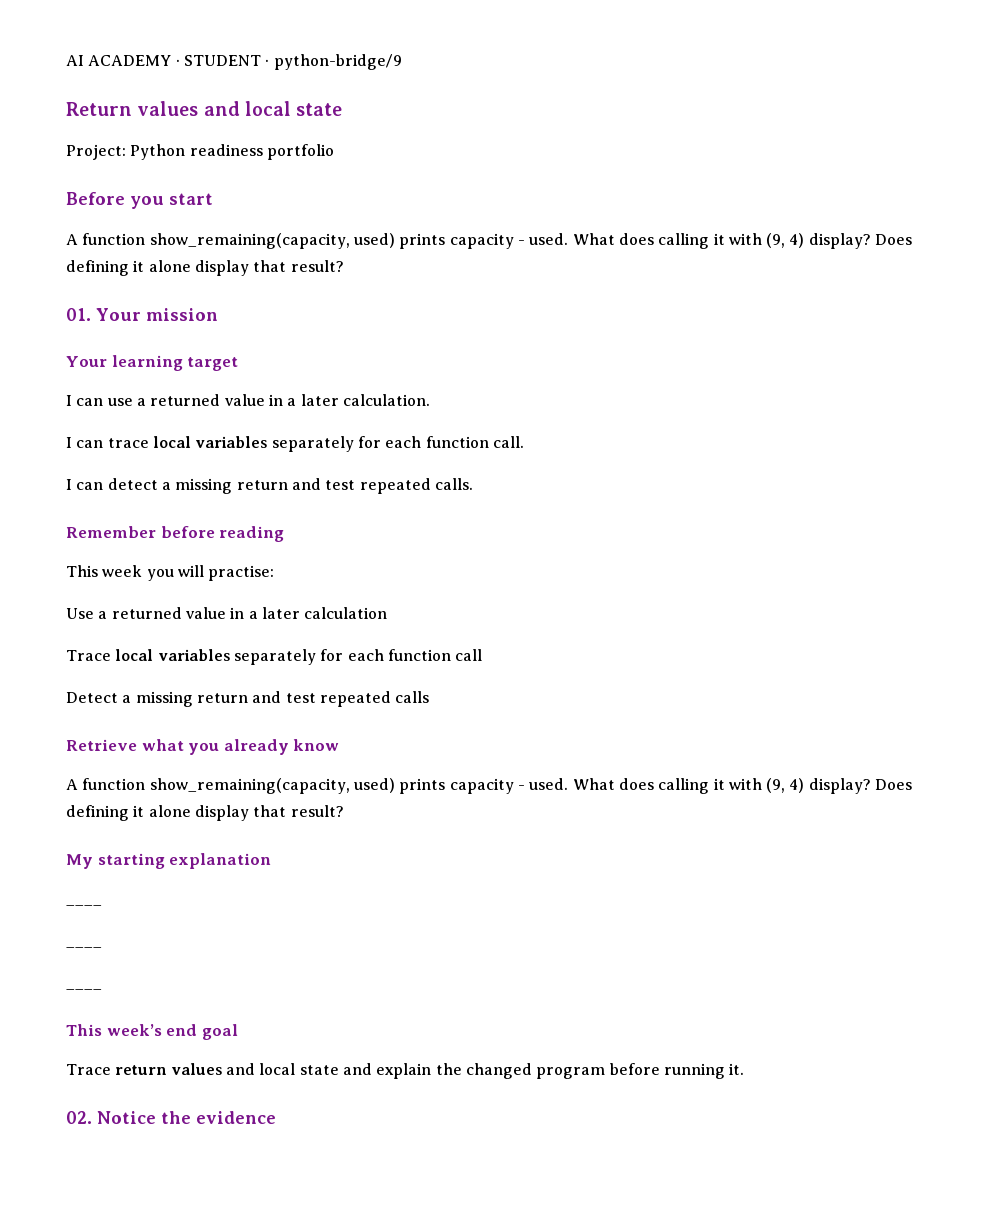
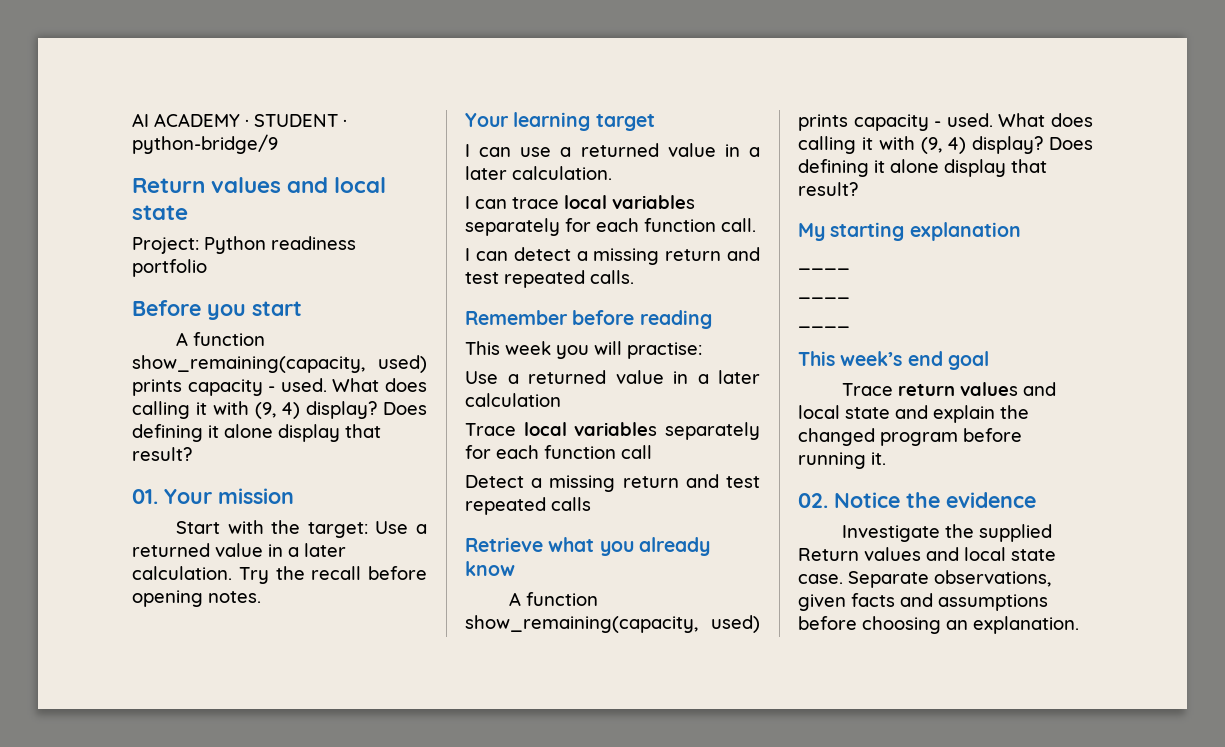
(218, 314) none -> [176,520,427,538] [132,543,346,557] [132,566,427,584] [132,590,261,607] // Start with the target: Use a returned value in a later calculation. Try the recall before opening notes.
(276, 1117) none -> [842,524,1053,542] [798,547,1056,561] [798,570,1051,588] [798,593,1048,611] [798,616,1079,634] // Investigate the supplied Return values and local state case. Separate observations, given facts and assumptions before choosing an explanation.

